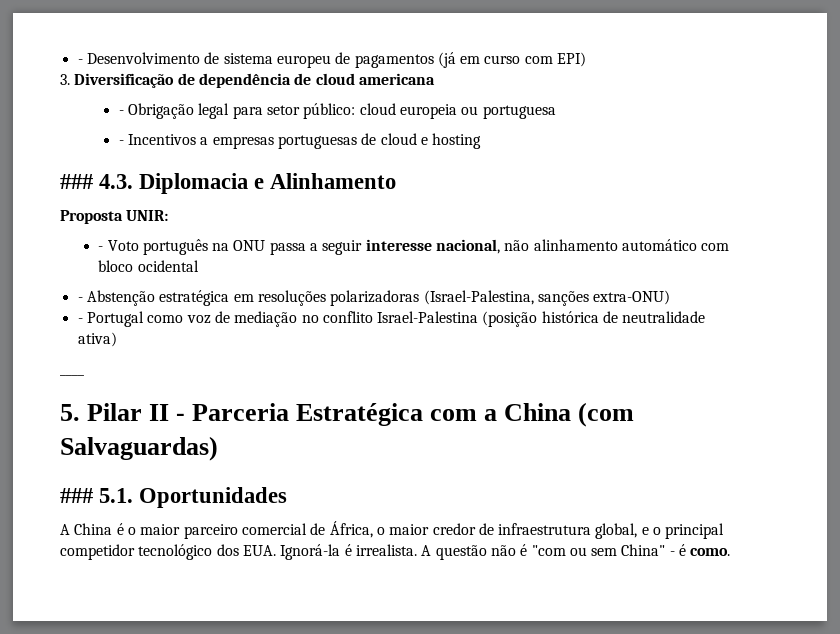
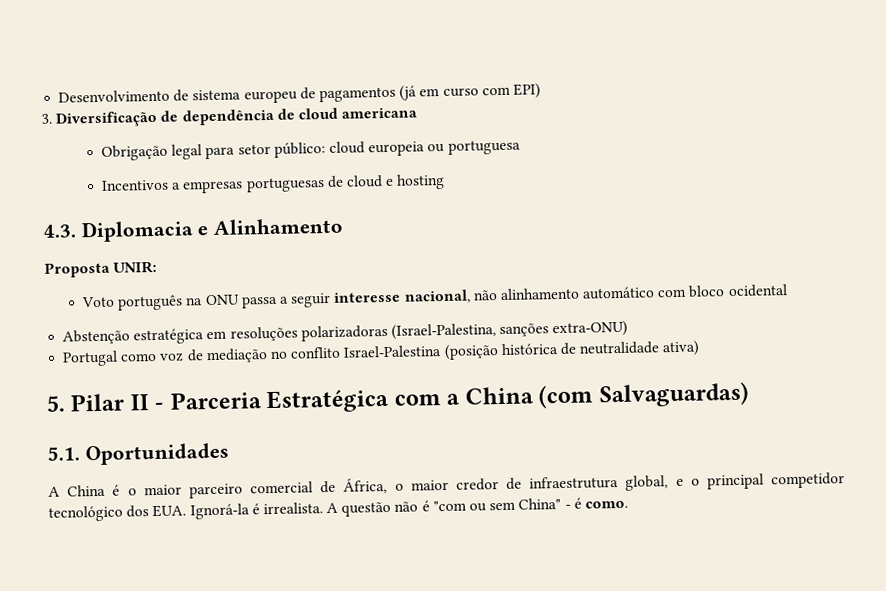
[77,59,83,64] - -> (58, 96) none
[118,110,124,115] - -> (418, 113) none
[118,140,124,145] - -> (521, 147) none
[60,174,93,189] ### -> (446, 181) none
[98,246,104,251] - -> (158, 267) none
[77,297,83,302] - -> (788, 291) none
[77,318,83,323] - -> (629, 329) none
[60,374,84,376] // ____ -> (701, 348) none
[60,488,93,503] ### -> (749, 394) none

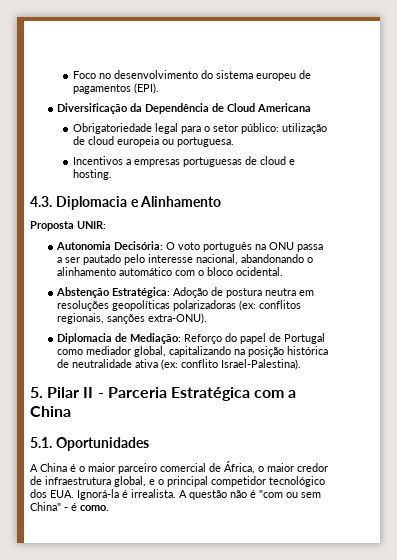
[58,83,541,104] [41,107,418,128] [101,144,169,161] Desenvolvimento de sistema europeu de pagamentos (já em curso com EPI) // 3. Diversificação de dependência de cloud americana // Obrigação -> [72,70,311,81] [72,83,159,94] [57,103,312,114] [72,123,152,134] Foco no desenvolvimento do sistema europeu de pagamentos (EPI). // Diversificação da Dependência de Cloud Americana // Obrigatoriedade
(236, 153) none -> [203,126,210,132] o
(326, 150) none -> [281,123,327,134] [72,136,85,145] utilização de
[447,139,521,155] portuguesa -> [176,137,234,147] portuguesa.
[396,173,446,190] hosting -> [72,169,112,180] hosting.
[81,296,116,308] Voto -> [56,241,201,250] Autonomia Decisória: O voto
[290,284,788,308] [62,320,629,345] [62,340,701,367] seguir interesse nacional, não alinhamento automático com bloco ocidental // Abstenção estratégica em resoluções polarizadoras (Israel-Palestina, sanções extra-ONU) // Portugal como voz de mediação no conflito Israel-Palestina (posição histórica de neutralidade ativa) -> [65,254,314,265] [57,267,284,276] [56,287,315,298] [57,300,302,311] [57,313,208,324] [57,333,326,344] [57,346,329,357] [57,359,302,370] ser pautado pelo interesse nacional, abandonando o alinhamento automático com o bloco ocidental. // Abstenção Estratégica: Adoção de postura neutra em resoluções geopolíticas polarizadoras (ex: conflitos regionais, sanções extra-ONU). // Diplomacia de Mediação: Reforço do papel de Portugal como mediador global, capitalizando na posição histórica de neutralidade ativa (ex: conflito Israel-Palestina).
[538,381,749,409] (com Salvaguardas) -> (71, 411) none

